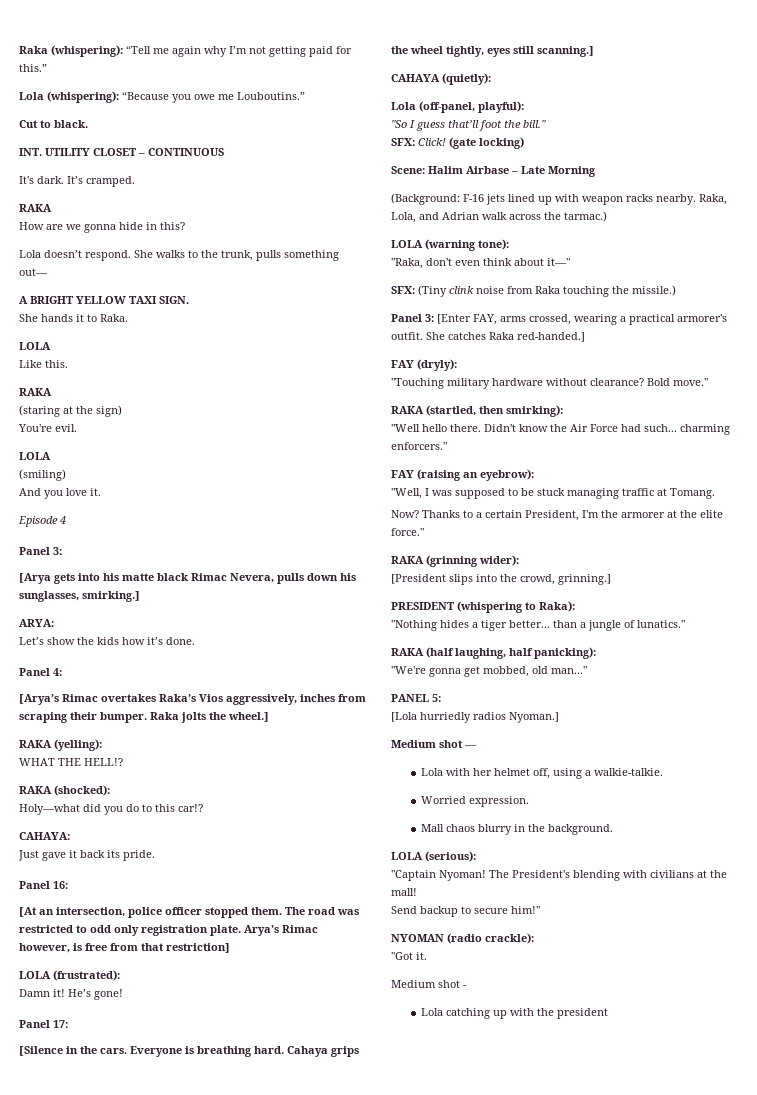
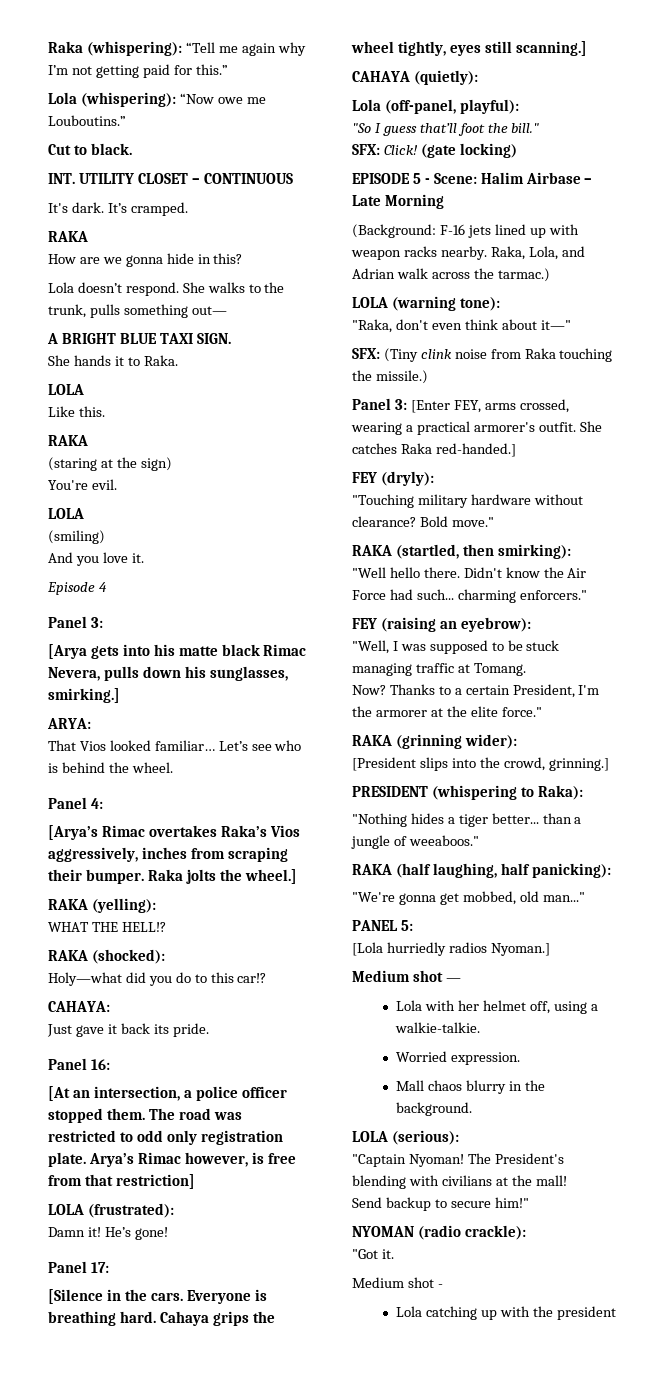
[122,91,191,103] “Because you -> [179,93,214,104] “Now
[76,296,126,304] YELLOW -> [119,333,157,344] BLUE
[19,637,195,645] Let’s show the kids how it’s done. -> [48,740,302,751] [48,762,173,773] That Vios looked familiar… Let’s see who is behind the wheel.
(125, 912) none -> [183,1090,192,1098] a
(524, 143) none -> [352,173,430,184] EPISODE 5 -
[473,314,497,325] FAY, -> [453,400,481,413] FEY,
[391,360,414,368] FAY -> [352,472,377,483] FEY
[391,470,414,478] FAY -> [352,618,377,629] FEY
[637,620,685,628] lunatics." -> [408,835,479,846] weeaboos."

